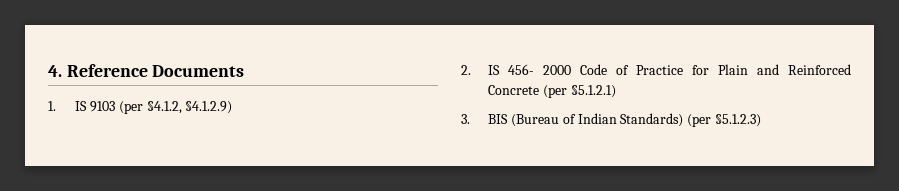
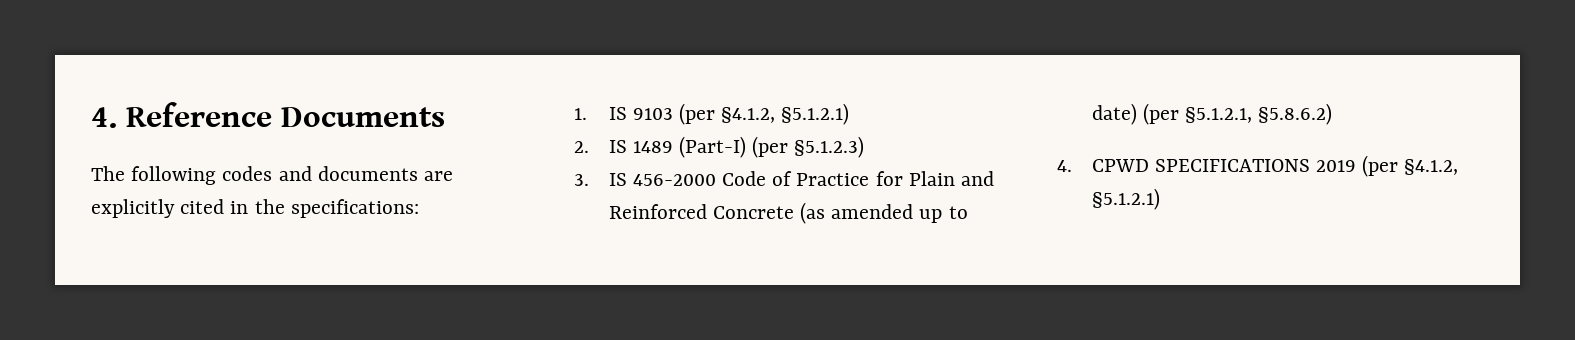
(245, 71) none -> [91,166,454,185] [91,199,419,218] // The following codes and documents are explicitly cited in the specifications:
[185,101,233,114] §4.1.2.9) -> [781,103,850,125] §5.1.2.1)
[508,64,572,75] 456- 2000 -> [632,136,865,158] [574,173,716,186] 1489 (Part-I) (per §5.1.2.3) // 3. IS 456-2000
[543,85,616,98] [461,113,762,127] (per §5.1.2.1) // 3. BIS (Bureau of Indian Standards) (per §5.1.2.3) -> [800,202,968,224] [1091,103,1333,125] [1057,155,1459,177] [1091,188,1160,210] (as amended up to date) (per §5.1.2.1, §5.8.6.2) // 4. CPWD SPECIFICATIONS 2019 (per §4.1.2, §5.1.2.1)

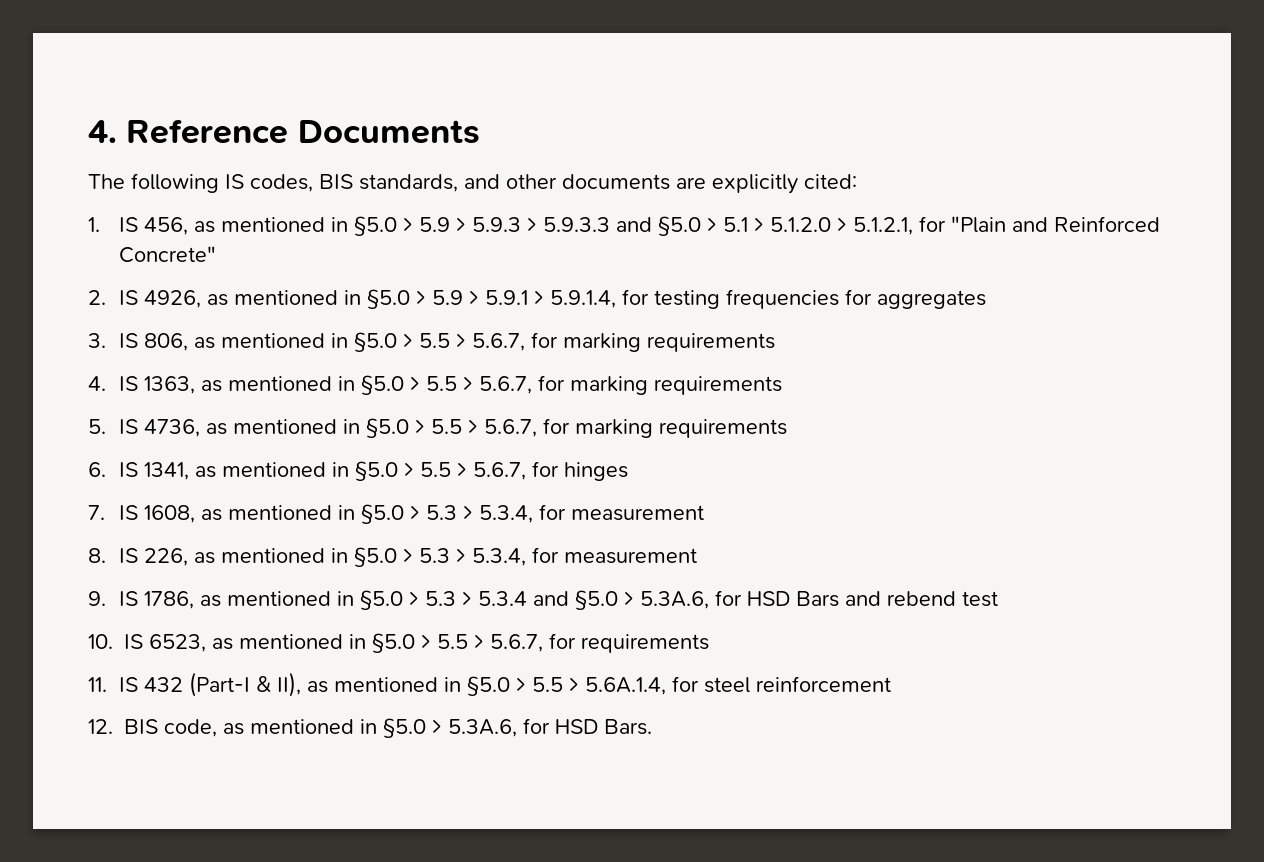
[222,166,454,181] [91,199,419,218] [574,103,850,125] [574,136,865,158] [574,171,995,186] [608,202,968,224] [1091,103,1333,125] [1057,155,1459,177] [1091,188,1160,210] codes and documents are explicitly cited in the specifications: // 1. IS 9103 (per §4.1.2, §5.1.2.1) // 2. IS 1489 (Part-I) (per §5.1.2.3) // 3. IS 456-2000 Code of Practice for Plain and Reinforced Concrete (as amended up to date) (per §5.1.2.1, §5.8.6.2) // 4. CPWD SPECIFICATIONS 2019 (per §4.1.2, §5.1.2.1) -> [225,174,857,194] [88,216,1161,236] [119,246,217,263] [88,289,987,309] [88,332,776,352] [88,375,783,395] [88,418,788,438] [88,461,629,481] [88,504,705,524] [88,547,698,567] [88,590,999,610] [88,633,709,653] [88,672,892,697] [88,718,652,738] IS codes, BIS standards, and other documents are explicitly cited: // 1. IS 456, as mentioned in §5.0 > 5.9 > 5.9.3 > 5.9.3.3 and §5.0 > 5.1 > 5.1.2.0 > 5.1.2.1, for "Plain and Reinforced Concrete" // 2. IS 4926, as mentioned in §5.0 > 5.9 > 5.9.1 > 5.9.1.4, for testing frequencies for aggregates // 3. IS 806, as mentioned in §5.0 > 5.5 > 5.6.7, for marking requirements // 4. IS 1363, as mentioned in §5.0 > 5.5 > 5.6.7, for marking requirements // 5. IS 4736, as mentioned in §5.0 > 5.5 > 5.6.7, for marking requirements // 6. IS 1341, as mentioned in §5.0 > 5.5 > 5.6.7, for hinges // 7. IS 1608, as mentioned in §5.0 > 5.3 > 5.3.4, for measurement // 8. IS 226, as mentioned in §5.0 > 5.3 > 5.3.4, for measurement // 9. IS 1786, as mentioned in §5.0 > 5.3 > 5.3.4 and §5.0 > 5.3A.6, for HSD Bars and rebend test // 10. IS 6523, as mentioned in §5.0 > 5.5 > 5.6.7, for requirements // 11. IS 432 (Part-I & II), as mentioned in §5.0 > 5.5 > 5.6A.1.4, for steel reinforcement // 12. BIS code, as mentioned in §5.0 > 5.3A.6, for HSD Bars.

